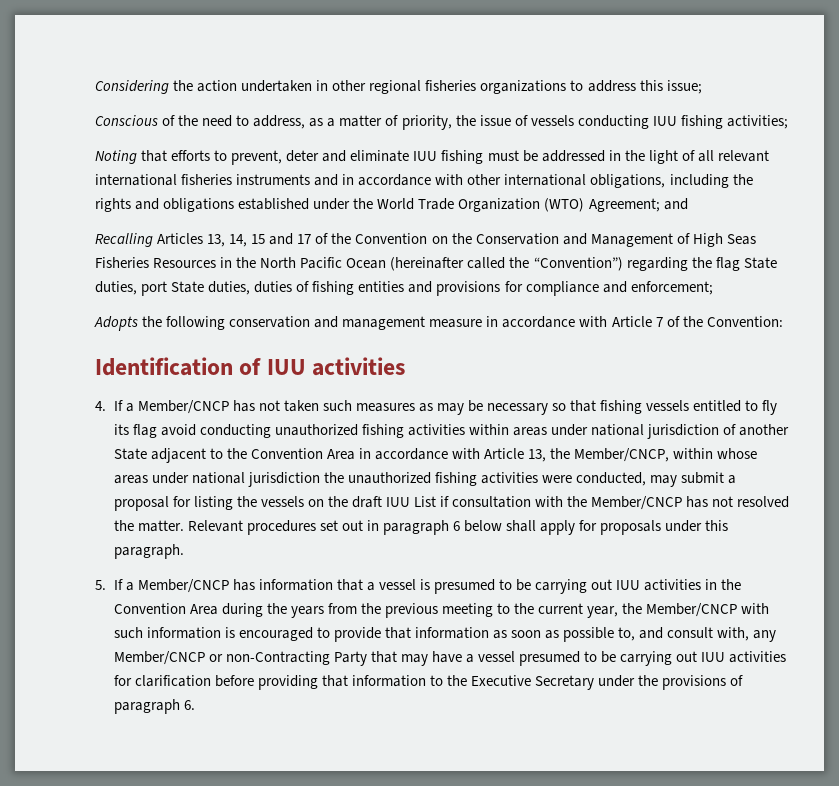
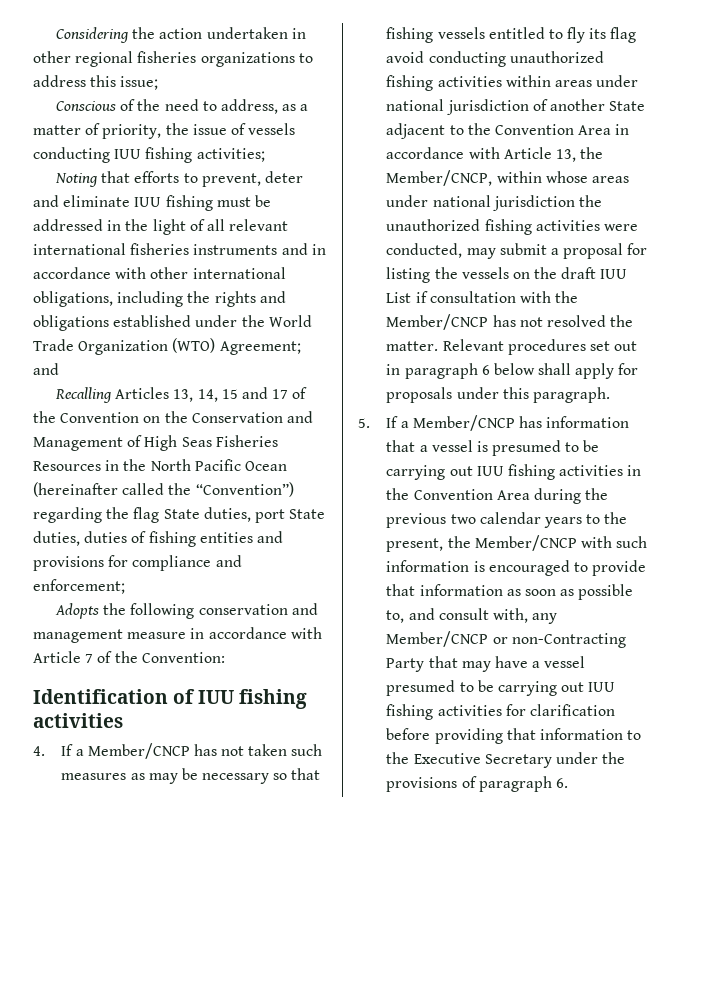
(306, 367) none -> [239,689,308,709] fishing
(641, 585) none -> [507,464,555,480] fishing
[290,603,619,618] years from the previous meeting to the current year, -> [386,512,628,528] [386,538,444,552] previous two calendar years to the present,
(726, 657) none -> [386,704,434,720] fishing

